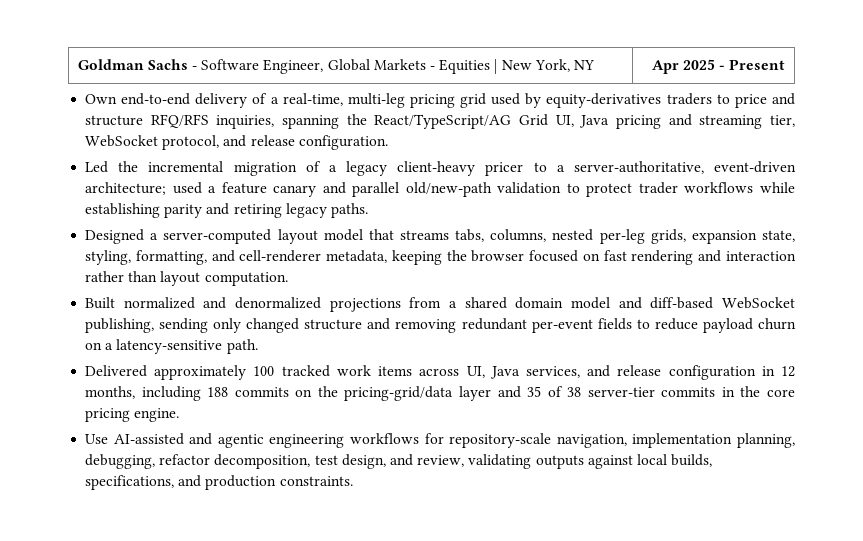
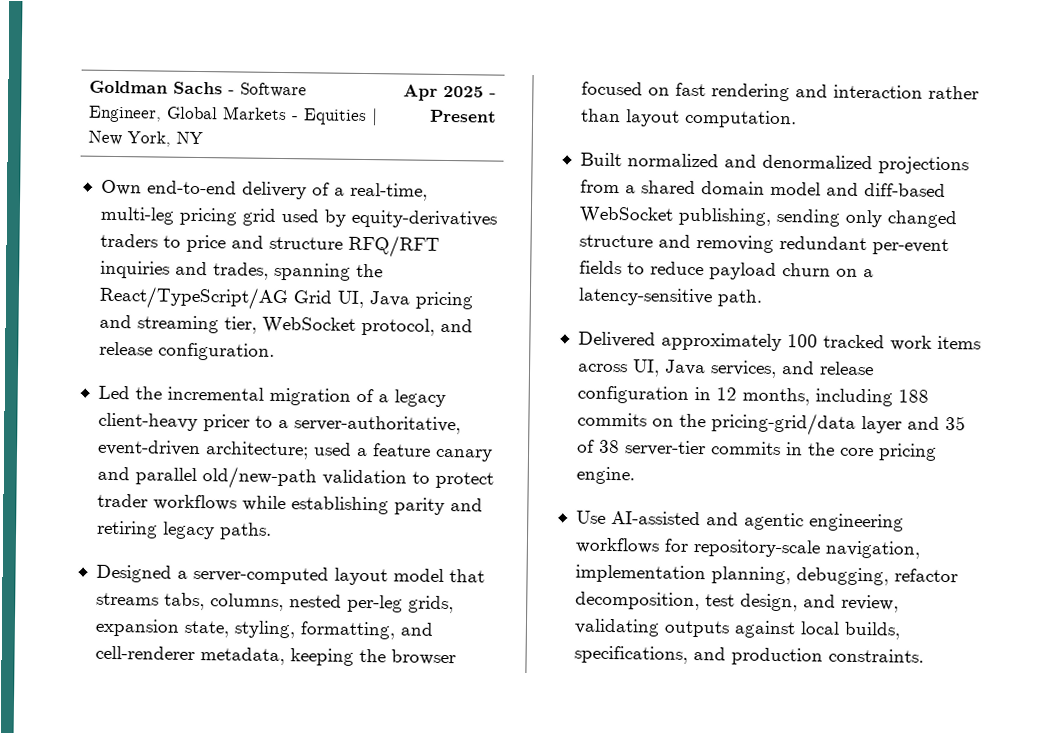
[150,114,275,129] RFQ/RFS inquiries, -> [347,234,440,258] [99,260,269,280] RFQ/RFT inquiries and trades,

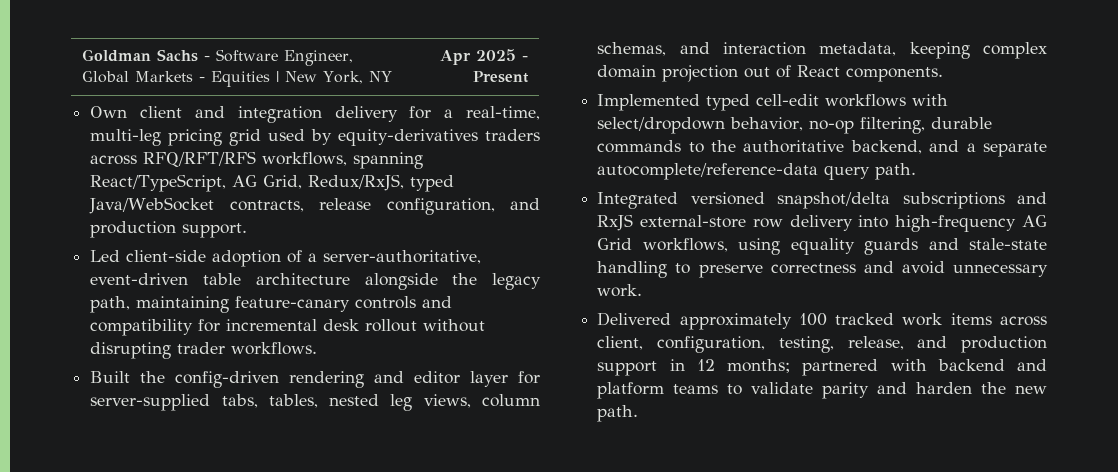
[146,180,330,200] end-to-end delivery of -> [140,106,432,123] client and integration delivery for
[162,234,440,258] [99,260,383,281] [98,285,473,311] [98,314,473,336] [98,341,275,361] [97,385,446,407] [97,412,461,435] [96,439,493,462] [96,466,494,490] [96,493,483,515] [95,520,272,540] [95,564,485,586] [95,592,454,614] [94,618,433,640] [94,645,456,666] [580,81,979,102] [580,108,797,129] [579,152,969,175] [579,179,946,197] [578,206,957,229] [578,234,949,256] [578,260,874,280] [577,287,763,307] to price and structure RFQ/RFT inquiries and trades, spanning the React/TypeScript/AG Grid UI, Java pricing and streaming tier, WebSocket protocol, and release configuration. // Led the incremental migration of a legacy client-heavy pricer to a server-authoritative, event-driven architecture; used a feature canary and parallel old/new-path validation to protect trader workflows while establishing parity and retiring legacy paths. // Designed a server-computed layout model that streams tabs, columns, nested per-leg grids, expansion state, styling, formatting, and cell-renderer metadata, keeping the browser focused on fast rendering and interaction rather than layout computation. // Built normalized and denormalized projections from a shared domain model and diff-based WebSocket publishing, sending only changed structure and removing redundant per-event fields to reduce payload churn on a latency-sensitive path. -> [90,151,424,169] [90,174,455,192] [89,197,540,215] [90,221,248,238] [90,250,482,267] [90,273,541,290] [90,296,453,313] [90,319,486,336] [90,342,318,359] [90,371,540,388] [90,394,540,411] [597,42,1047,59] [597,65,944,82] [597,94,949,111] [597,117,993,134] [597,140,1047,157] [597,163,917,180] [597,192,1047,209] [597,214,1047,232] [597,238,1047,255] [597,261,1048,278] [597,284,643,297] across RFQ/RFT/RFS workflows, spanning React/TypeScript, AG Grid, Redux/RxJS, typed Java/WebSocket contracts, release configuration, and production support. // Led client-side adoption of a server-authoritative, event-driven table architecture alongside the legacy path, maintaining feature-canary controls and compatibility for incremental desk rollout without disrupting trader workflows. // Built the config-driven rendering and editor layer for server-supplied tabs, tables, nested leg views, column schemas, and interaction metadata, keeping complex domain projection out of React components. // Implemented typed cell-edit workflows with select/dropdown behavior, no-op filtering, durable commands to the authoritative backend, and a separate autocomplete/reference-data query path. // Integrated versioned snapshot/delta subscriptions and RxJS external-store row delivery into high-frequency AG Grid workflows, using equality guards and stale-state handling to preserve correctness and avoid unnecessary work.
[631,359,874,378] [576,385,929,407] [576,412,966,436] [576,439,937,461] [575,466,635,485] [575,510,904,532] [574,537,920,559] [574,564,958,586] [574,591,899,613] [573,618,901,640] [573,645,924,666] UI, Java services, and release configuration in 12 months, including 188 commits on the pricing-grid/data layer and 35 of 38 server-tier commits in the core pricing engine. // Use AI-assisted and agentic engineering workflows for repository-scale navigation, implementation planning, debugging, refactor decomposition, test design, and review, validating outputs against local builds, specifications, and production constraints. -> [597,336,1047,353] [597,359,1047,376] [597,382,1047,399] [597,405,639,422] client, configuration, testing, release, and production support in 12 months; partnered with backend and platform teams to validate parity and harden the new path.

